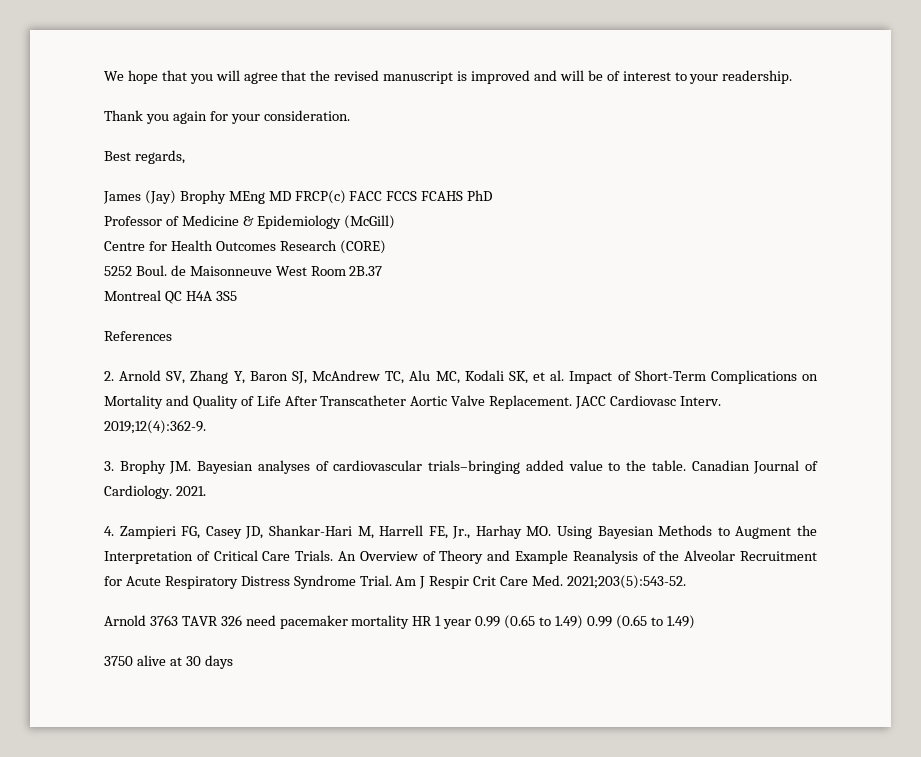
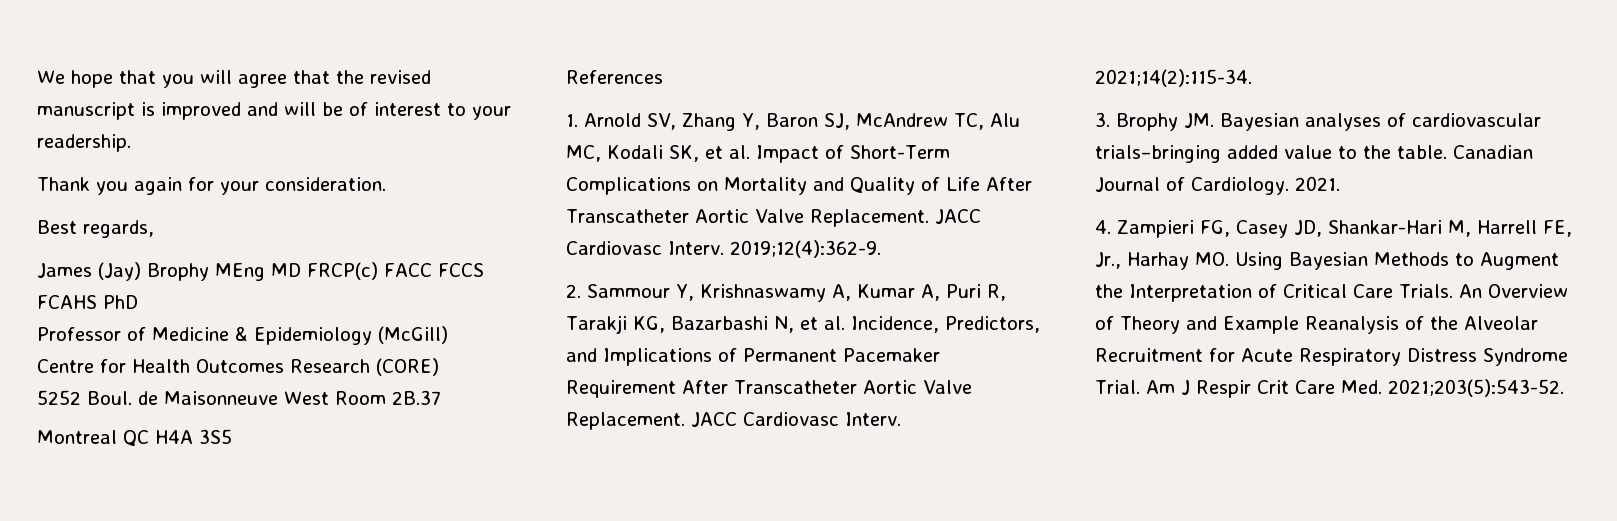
[104,371,114,381] 2. -> [566,114,578,127] 1.
(206, 427) none -> [566,284,1006,302] [566,315,1040,334] [566,348,940,366] [566,380,972,398] [566,412,901,430] [1095,69,1252,87] // 2. Sammour Y, Krishnaswamy A, Kumar A, Puri R, Tarakji KG, Bazarbashi N, et al. Incidence, Predictors, and Implications of Permanent Pacemaker Requirement After Transcatheter Aortic Valve Replacement. JACC Cardiovasc Interv. 2021;14(2):115-34.
[104,615,695,629] [104,655,233,669] // Arnold 3763 TAVR 326 need pacemaker mortality HR 1 year 0.99 (0.65 to 1.49) 0.99 (0.65 to 1.49) // 3750 alive at 30 days -> (1564, 388) none

